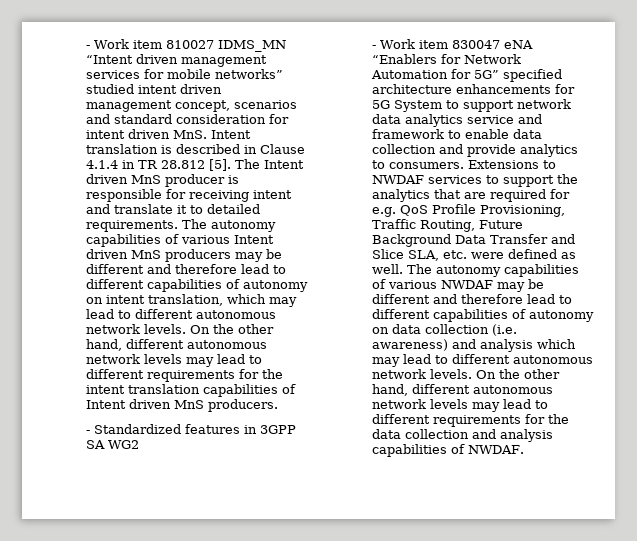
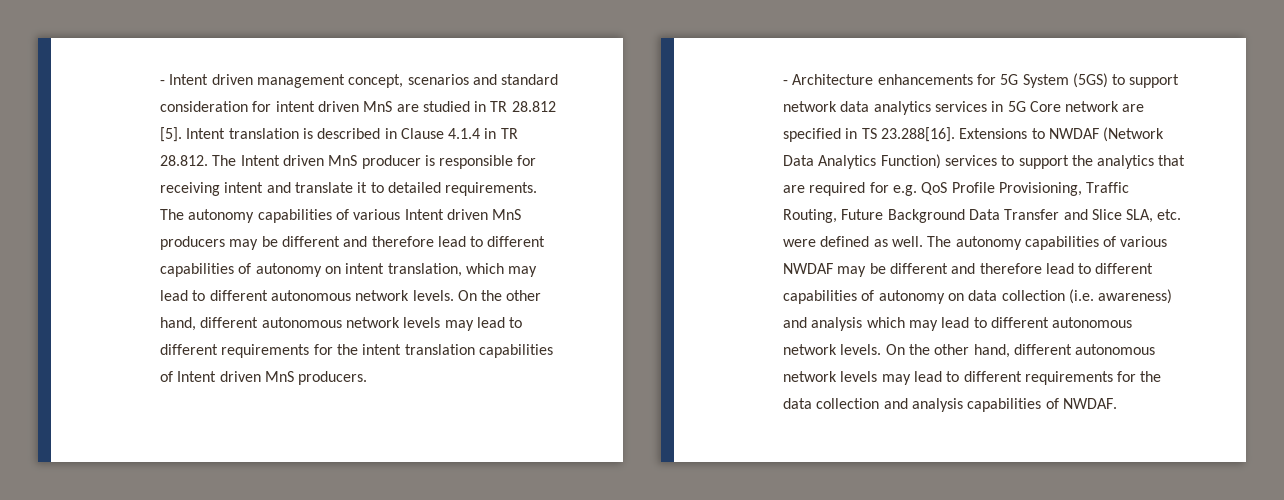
[86,39,287,52] [86,54,268,67] [86,69,284,79] [86,84,178,94] - Work item 810027 IDMS_MN “Intent driven management services for mobile networks” studied intent -> [159,74,209,85] - Intent
[173,130,208,139] MnS. -> [363,101,556,112] [159,127,182,142] MnS are studied in TR 28.812 [5].
[161,159,232,171] 28.812 [5]. -> [159,155,208,166] 28.812.
[94,424,297,434] [86,440,140,449] [372,39,534,49] [372,54,522,64] [371,69,563,82] [372,84,453,94] Standardized features in 3GPP SA WG2 // - Work item 830047 eNA “Enablers for Network Automation for 5G” specified architecture -> [792,74,874,85] Architecture
(443, 106) none -> [1072,73,1108,88] (5GS)
[467,114,543,124] [372,129,543,139] [372,144,579,157] [372,160,557,169] [372,175,425,184] service and framework to enable data collection and provide analytics to consumers. Extensions to NWDAF -> [934,101,1145,112] [782,127,1165,142] [782,154,941,169] services in 5G Core network are specified in TS 23.288[16]. Extensions to NWDAF (Network Data Analytics Function)

